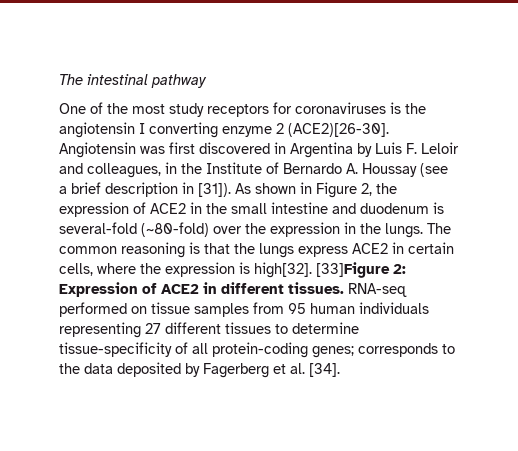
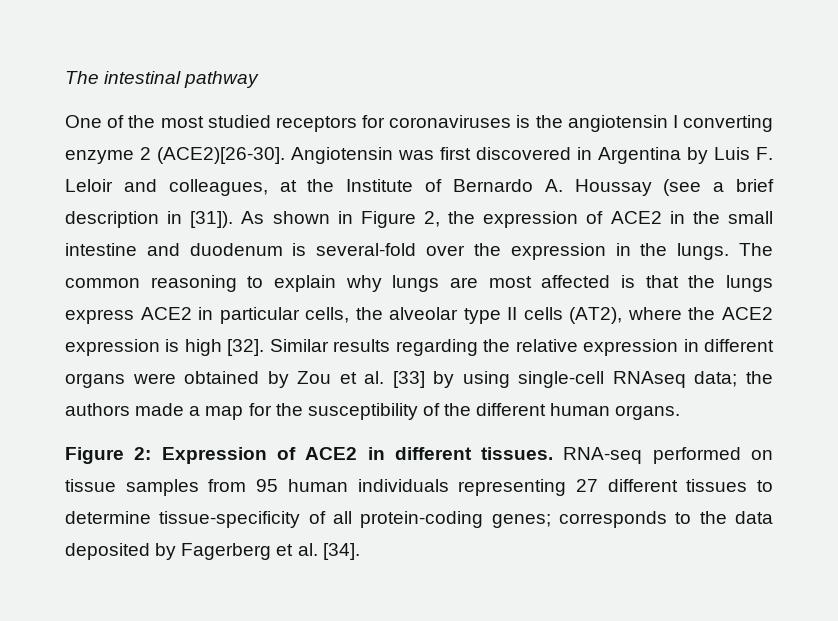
[169,103,204,117] study -> [207,115,271,128] studied
[165,162,177,174] in -> [279,180,297,192] at
[141,222,209,237] (~80-fold) -> (417, 249) none
(185, 250) none -> [247,275,611,292] to explain why lungs are most affected
[408,242,454,254] [59,263,93,276] certain cells, -> [219,307,623,324] particular cells, the alveolar type II cells (AT2),
(161, 268) none -> [722,307,774,320] ACE2
[254,262,390,278] high[32]. [33]Figure -> [184,339,775,356] [65,371,774,388] [65,403,681,420] [65,447,124,464] high [32]. Similar results regarding the relative expression in different organs were obtained by Zou et al. [33] by using single-cell RNAseq data; the authors made a map for the susceptibility of the different human organs. // Figure

